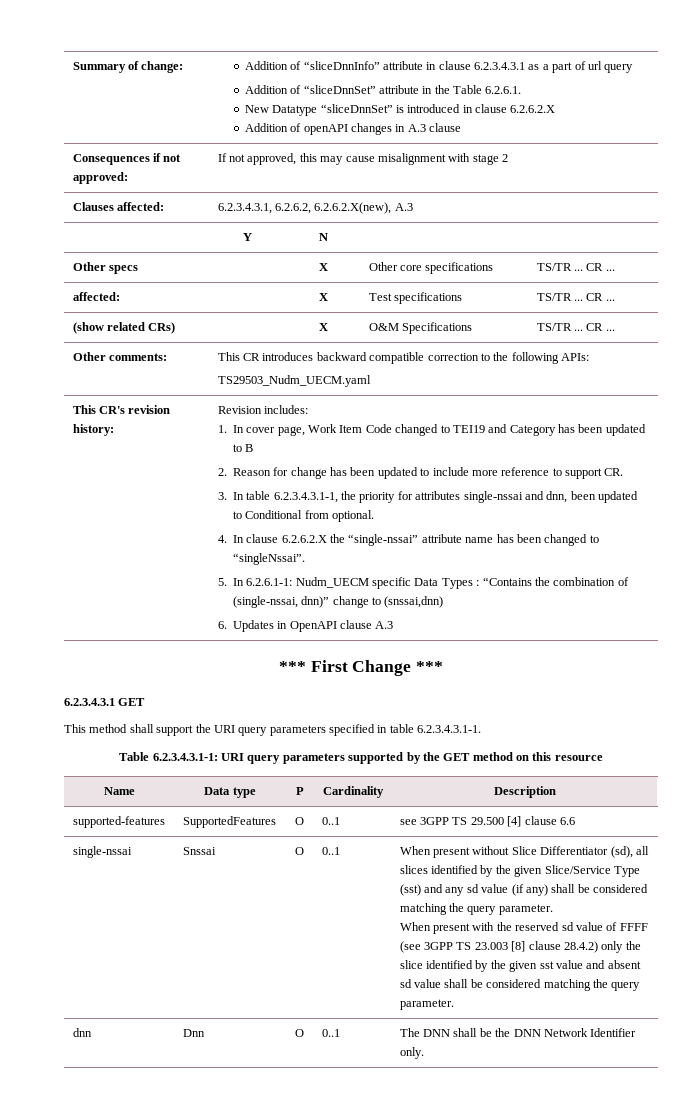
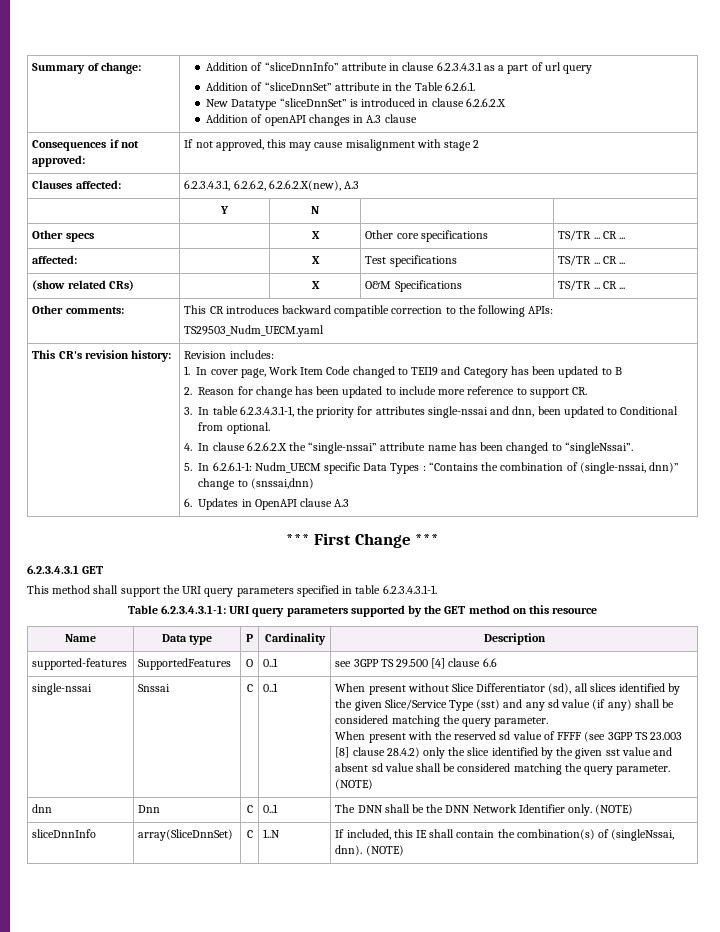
[295,847,304,855] O -> [246,684,253,692] C
(454, 1004) none -> [335,779,374,790] (NOTE)
[295,1029,304,1037] O -> [246,805,253,813] C
(424, 1053) none -> [595,804,634,815] [32,829,97,838] [138,829,234,841] [246,830,253,838] [263,829,281,838] [335,829,675,841] [335,845,404,856] (NOTE) // sliceDnnInfo | array(SliceDnnSet) | C | 1..N | If included, this IE shall contain the combination(s) of (singleNssai, dnn). (NOTE)

